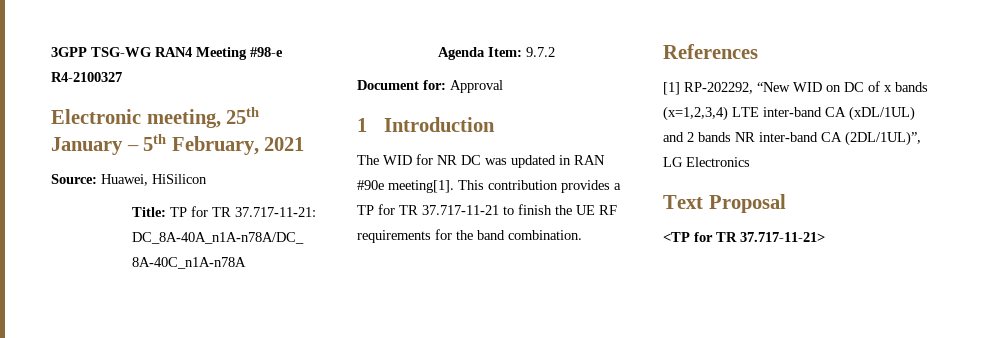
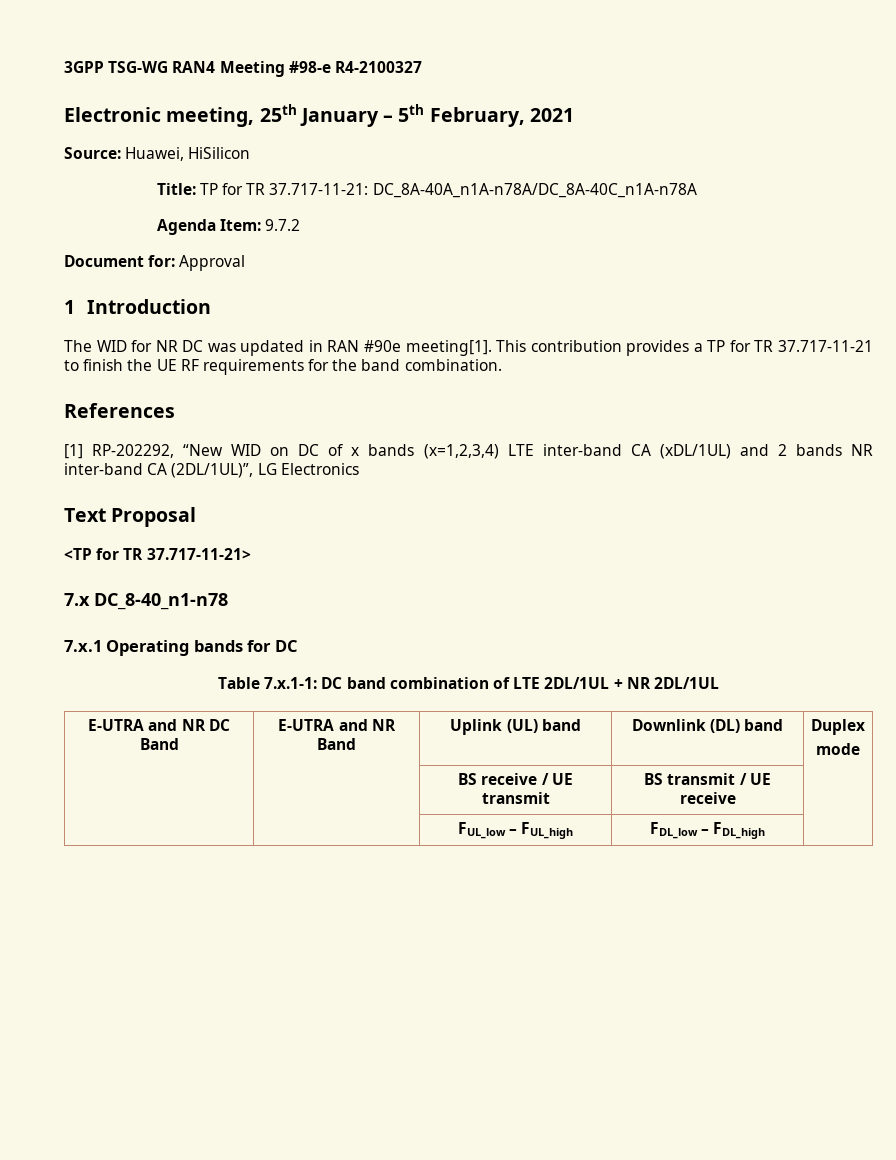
(825, 237) none -> [64,593,228,610] [64,640,298,656] [218,677,719,689] [88,719,230,731] [139,738,179,750] [278,719,396,731] [317,738,356,750] [450,719,581,735] [631,719,784,733] [811,719,865,735] [816,743,860,755] [458,773,573,785] [481,792,550,804] [644,773,771,785] [679,792,736,804] [457,822,574,839] [649,822,766,839] // 7.x DC_8-40_n1-n78 // 7.x.1 Operating bands for DC // Table 7.x.1-1: DC band combination of LTE 2DL/1UL + NR 2DL/1UL // E-UTRA and NR DC Band | E-UTRA and NR Band | Uplink (UL) band | Downlink (DL) band | Duplex // mode // | | BS receive / UE transmit | BS transmit / UE receive | // | | FUL_low – FUL_high | FDL_low – FDL_high |

